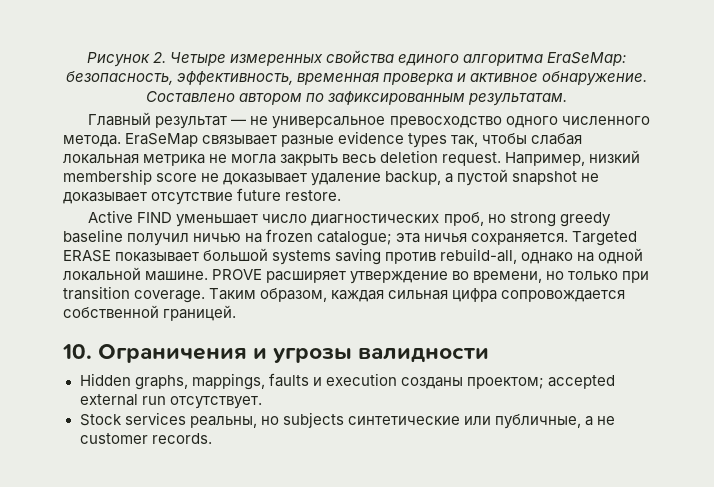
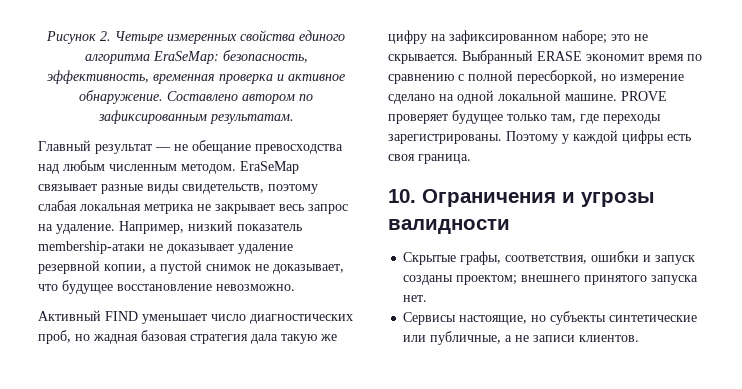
[272,116,650,129] [63,131,583,148] [63,150,641,166] [63,169,600,186] [63,188,342,205] [88,210,134,223] универсальное превосходство одного численного метода. EraSeMap связывает разные evidence types так, чтобы слабая локальная метрика не могла закрыть весь deletion request. Например, низкий membership score не доказывает удаление backup, а пустой snapshot не доказывает отсутствие future restore. // Active -> [192,140,343,154] [38,160,299,174] [38,184,318,194] [38,200,348,214] [38,220,302,234] [38,241,293,254] [38,260,344,274] [38,280,295,294] [38,310,101,321] обещание превосходства над любым численным методом. EraSeMap связывает разные виды свидетельств, поэтому слабая локальная метрика не закрывает весь запрос на удаление. Например, низкий показатель membership-атаки не доказывает удаление резервной копии, а пустой снимок не доказывает, что будущее восстановление невозможно. // Активный
[509,212,611,227] [63,229,638,246] [63,248,574,265] strong greedy baseline получил ничью на frozen catalogue; эта ничья сохраняется. Targeted ERASE показывает большой systems saving против rebuild-all, однако -> [93,330,337,344] [388,30,648,44] [388,50,702,64] [388,70,684,84] [388,94,435,104] жадная базовая стратегия дала такую же цифру на зафиксированном наборе; это не скрывается. Выбранный ERASE экономит время по сравнению с полной пересборкой, но измерение сделано
[266,271,650,284] [63,286,626,303] [63,305,237,321] расширяет утверждение во времени, но только при transition coverage. Таким образом, каждая сильная цифра сопровождается собственной границей. -> [388,110,661,124] [388,130,691,144] [388,154,471,164] проверяет будущее только там, где переходы зарегистрированы. Поэтому у каждой цифры есть своя граница.
[79,373,615,390] [79,394,262,409] [79,412,344,428] Hidden graphs, mappings, faults и execution созданы проектом; accepted external run отсутствует. // Stock services реальны, но subjects -> [403,251,696,265] [403,275,699,285] [403,295,428,302] [403,311,607,325] Скрытые графы, соответствия, ошибки и запуск созданы проектом; внешнего принятого запуска нет. // Сервисы настоящие, но субъекты
[79,433,212,444] customer records. -> [533,335,640,342] записи клиентов.

